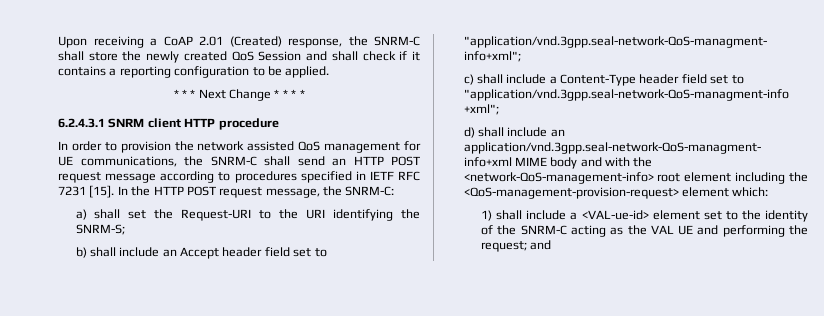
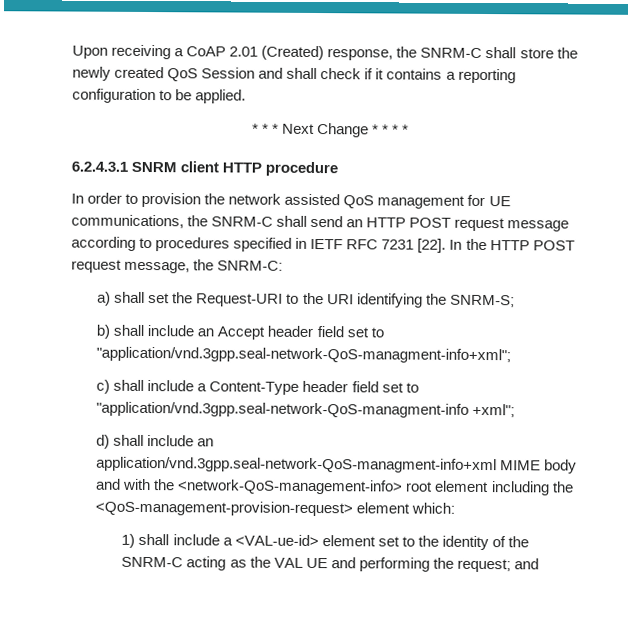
[89,185,115,198] [15]. -> [417,238,447,253] [22].

